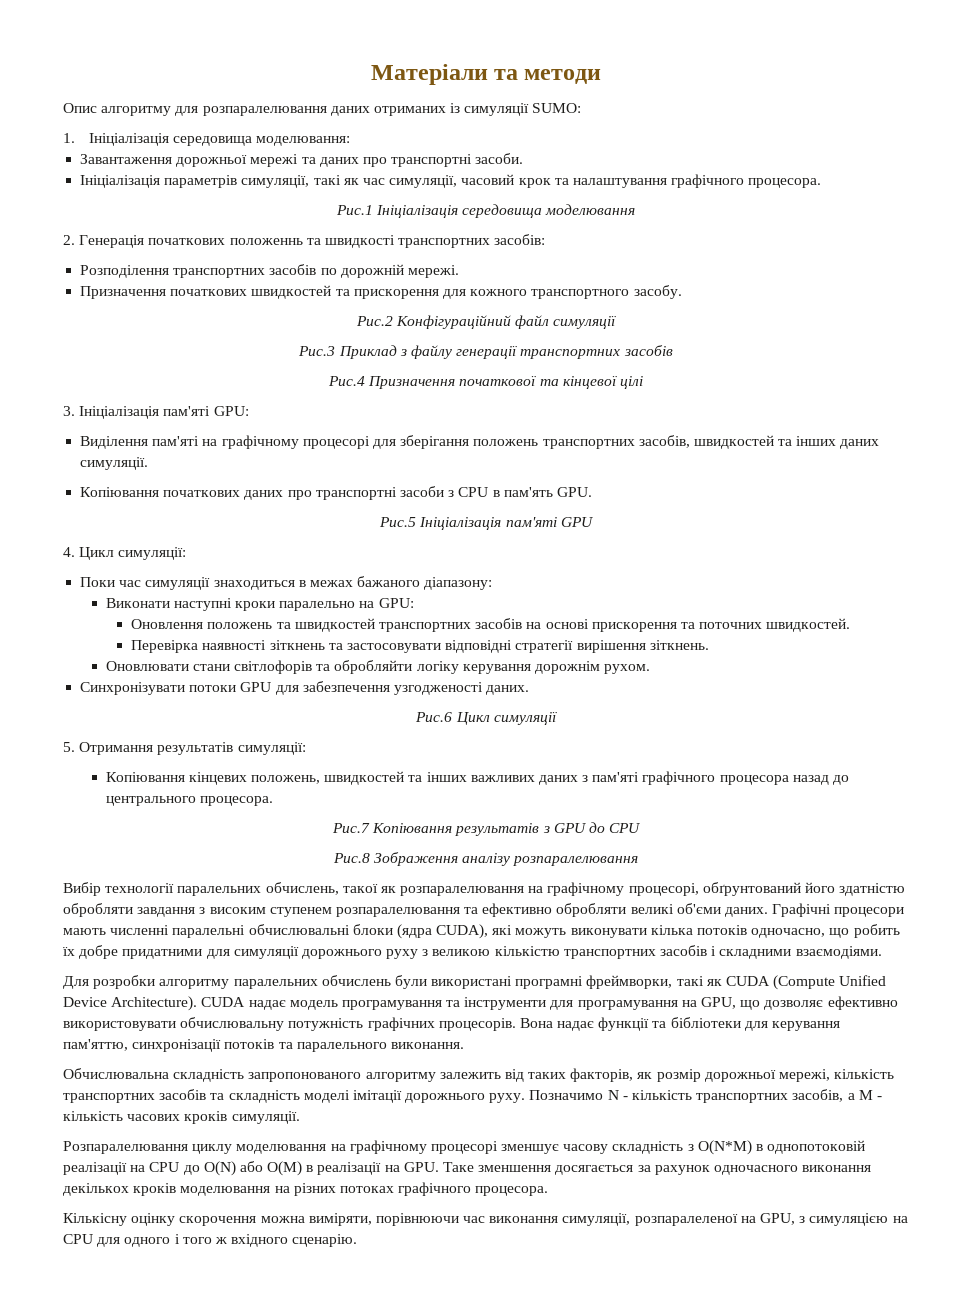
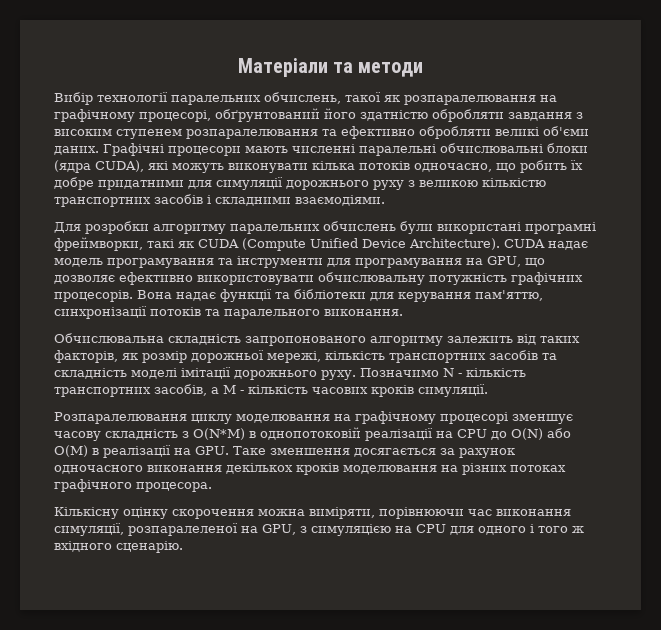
[63,103,582,116] [63,133,350,146] [80,153,524,167] [80,174,822,188] [335,204,636,218] [63,234,546,248] [80,264,459,278] [80,285,682,299] [355,315,617,329] [298,345,673,359] [328,376,643,389] [63,406,249,419] [80,435,880,449] [80,457,149,470] [80,486,592,500] [379,517,594,530] [63,547,187,560] [80,576,493,590] [105,598,414,611] [131,618,851,632] [131,640,709,653] [105,660,651,674] [80,681,530,695] [415,712,557,725] [63,742,306,755] [105,771,850,785] [105,796,273,806] [331,822,642,836] [332,852,639,866] // Опис алгоритму для розпаралелювання даних отриманих із симуляції SUMO: // 1. Ініціалізація середовища моделювання: // Завантаження дорожньої мережі та даних про транспортні засоби. // Ініціалізація параметрів симуляції, такі як час симуляції, часовий крок та налаштування графічного процесора. // Рис.1 Ініціалізація середовища моделювання // 2. Генерація початкових положеннь та швидкості транспортних засобів: // Розподілення транспортних засобів по дорожній мережі. // Призначення початкових швидкостей та прискорення для кожного транспортного засобу. // Рис.2 Конфігураційний файл симуляції // Рис.3 Приклад з файлу генерації транспортних засобів // Рис.4 Призначення початкової та кінцевої цілі // 3. Ініціалізація пам'яті GPU: // Виділення пам'яті на графічному процесорі для зберігання положень транспортних засобів, швидкостей та інших даних симуляції. // Копіювання початкових даних про транспортні засоби з CPU в пам'ять GPU. // Рис.5 Ініціалізація пам'яті GPU // 4. Цикл симуляції: // Поки час симуляції знаходиться в межах бажаного діапазону: // Виконати наступні кроки паралельно на GPU: // Оновлення положень та швидкостей транспортних засобів на основі прискорення та поточних швидкостей. // Перевірка наявності зіткнень та застосовувати відповідні стратегії вирішення зіткнень. // Оновлювати стани світлофорів та обробляйти логіку керування дорожнім рухом. // Синхронізувати потоки GPU для забезпечення узгодженості даних. // Рис.6 Цикл симуляції // 5. Отримання результатів симуляції: // Копіювання кінцевих положень, швидкостей та інших важливих даних з пам'яті графічного процесора назад до центрального процесора. // Рис.7 Копіювання результатів з GPU до CPU // Рис.8 Зображення аналізу розпаралелювання -> (424, 69) none

